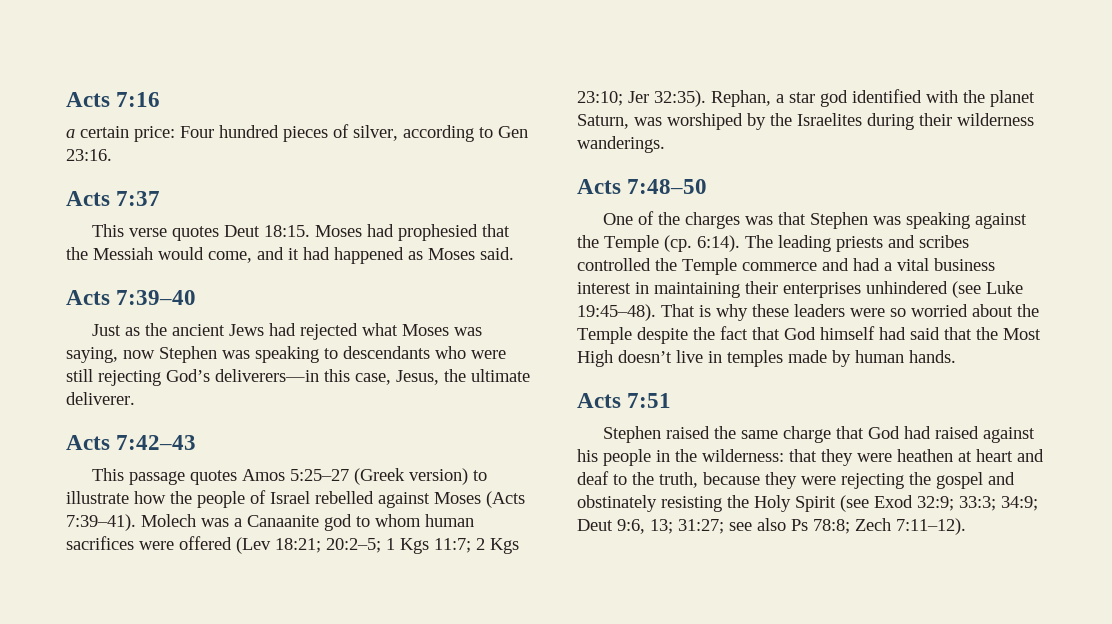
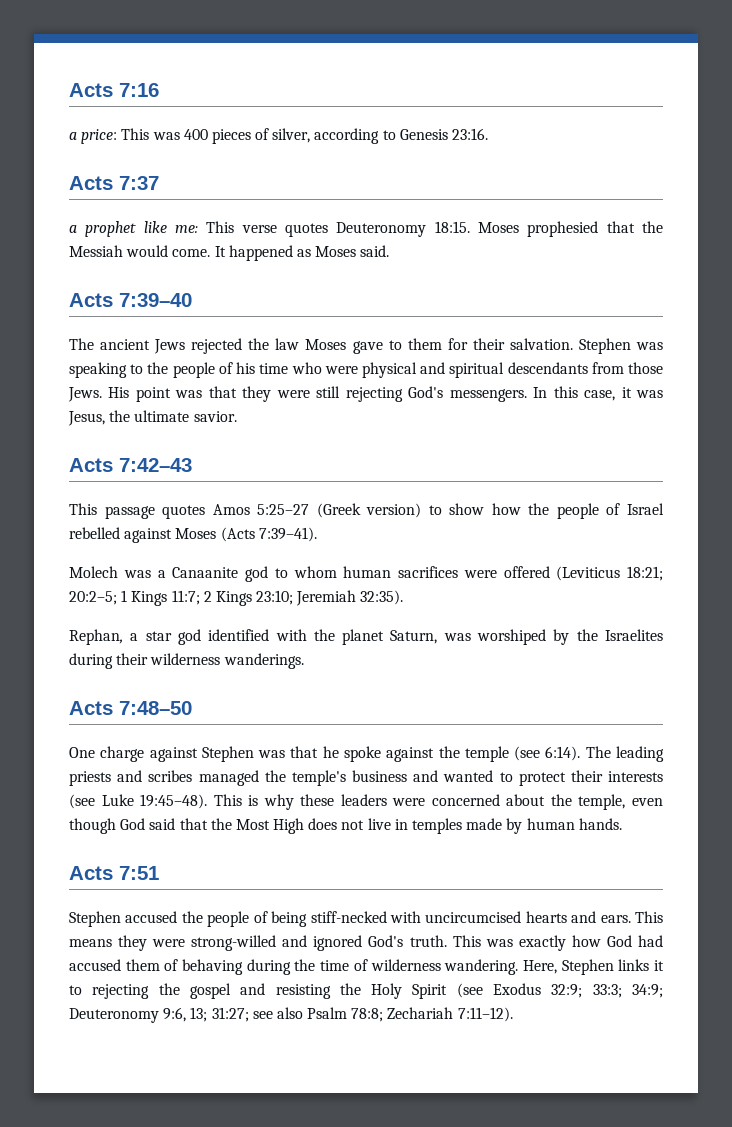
[80,125,279,142] certain price: Four hundred -> [81,128,208,144] price: This was 400
[498,126,528,138] Gen -> [399,129,448,140] Genesis
(161, 198) none -> [69,221,198,237] a prophet like me:
[223,225,260,237] Deut -> [336,222,427,237] Deuteronomy
[366,224,394,237] had -> (519, 227) none
[208,247,330,263] come, and it had -> [172,246,226,257] come. It
[91,323,482,340] [66,346,506,363] [66,369,391,386] Just as the ancient Jews had rejected what Moses was saying, now Stephen was speaking to descendants who were still rejecting God’s deliverers—in this case, -> [69,338,663,354] [69,362,663,378] [68,386,664,402] The ancient Jews rejected the law Moses gave to them for their salvation. Stephen was speaking to the people of his time who were physical and spiritual descendants from those Jews. His point was that they were still rejecting God's messengers. In this case, it was
[66,392,135,405] deliverer. -> [193,411,237,422] savior.
[66,491,129,504] illustrate -> [449,503,485,515] show
(136, 522) none -> (317, 534) //
[236,537,271,554] (Lev -> [556,566,621,581] (Leviticus
[400,538,429,554] Kgs -> [131,591,168,606] Kings
[490,538,519,554] [577,91,649,106] Kgs 23:10; Jer -> [215,590,357,606] Kings 23:10; Jeremiah
(706, 98) none -> (404, 597) //
[637,211,1027,229] [577,235,692,252] of the charges was that Stephen was speaking against the Temple (cp. -> [100,746,541,762] charge against Stephen was that he spoke against the temple (see
[577,258,995,275] [577,281,948,298] controlled the Temple commerce and had a vital business interest in maintaining their enterprises unhindered -> [198,770,664,786] managed the temple's business and wanted to protect their interests
[661,304,695,317] That -> [213,794,242,806] This
[890,304,1039,317] [577,326,906,344] so worried about the Temple despite the fact that God himself had -> [431,794,664,810] [69,818,146,834] concerned about the temple, even though God
[618,350,672,363] doesn’t -> [308,818,365,830] does not
[665,426,1035,443] [577,449,1044,466] [577,471,836,489] raised the same charge that God had raised against his people in the wilderness: that they were heathen at heart and deaf to the truth, because they were -> [125,911,663,927] [69,935,664,951] [69,959,664,975] [69,985,82,995] accused the people of being stiff-necked with uncircumcised hearts and ears. This means they were strong-willed and ignored God's truth. This was exactly how God had accused them of behaving during the time of wilderness wandering. Here, Stephen links it to
[577,495,657,512] obstinately -> (266, 989) none
[874,495,913,508] Exod -> [493,983,542,995] Exodus
[577,519,613,531] Deut -> [69,1008,159,1023] Deuteronomy
[791,518,891,534] Ps 78:8; Zech -> [307,1007,454,1022] Psalm 78:8; Zechariah

